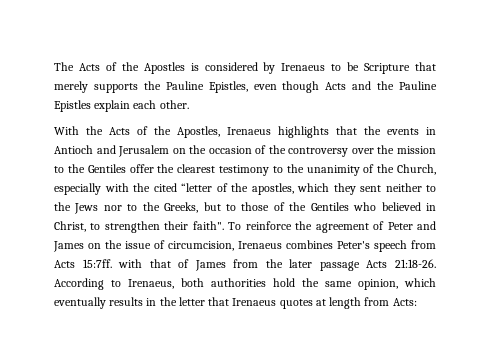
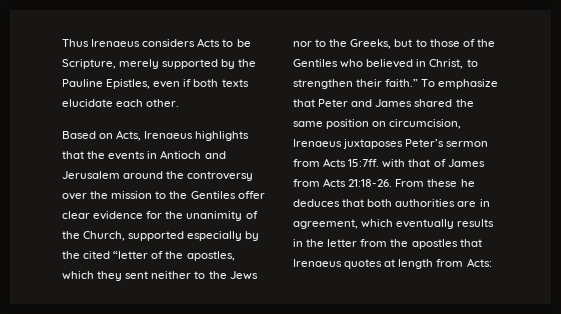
[54,62,437,74] [54,81,437,93] [54,100,189,112] [54,126,220,138] The Acts of the Apostles is considered by Irenaeus to be Scripture that merely supports the Pauline Epistles, even though Acts and the Pauline Epistles explain each other. // With the Acts of the Apostles, -> [62,38,251,47] [62,59,257,69] [62,79,249,89] [62,99,180,107] [62,130,142,141] Thus Irenaeus considers Acts to be Scripture, merely supported by the Pauline Epistles, even if both texts elucidate each other. // Based on Acts,
[172,145,267,154] on the occasion of -> [123,171,164,179] around
[157,164,283,176] the clearest testimony to -> [62,211,163,220] clear evidence for
[54,183,129,195] especially with -> [128,231,260,241] supported especially by
[192,221,436,233] [53,240,407,252] faith". To reinforce the agreement of Peter and James on the issue of circumcision, Irenaeus combines Peter's speech -> [385,79,499,89] [293,99,474,107] [293,119,462,129] [293,139,489,149] faith.” To emphasize that Peter and James shared the same position on circumcision, Irenaeus juxtaposes Peter’s sermon
[265,259,436,271] [54,278,398,290] the later passage Acts 21:18-26. According to Irenaeus, both authorities hold the same opinion, -> [323,178,475,187] [293,199,490,207] [293,219,358,229] Acts 21:18-26. From these he deduces that both authorities are in agreement,
(205, 301) none -> [360,239,458,249] from the apostles

